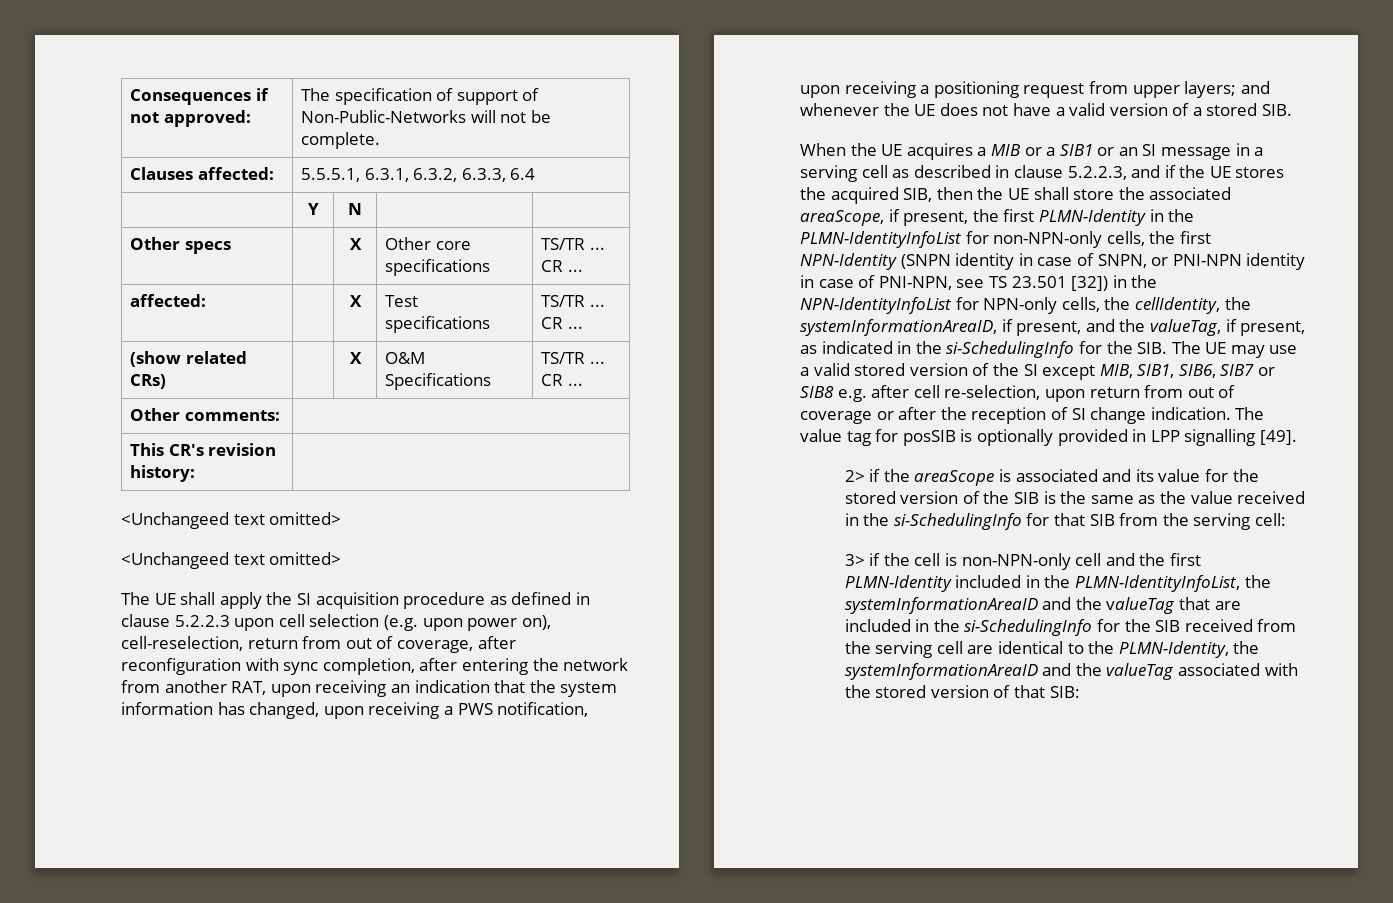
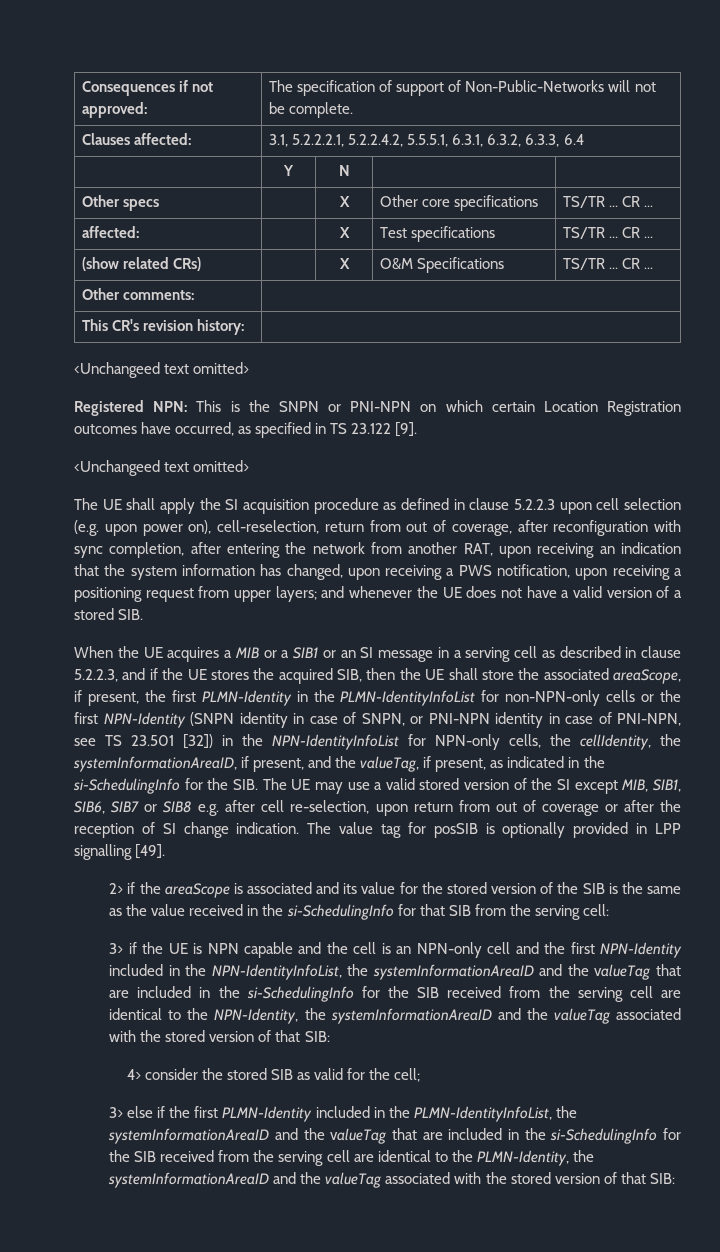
(274, 173) none -> [269,134,404,147] 3.1, 5.2.2.2.1, 5.2.2.4.2,
(342, 518) none -> [74,400,681,416] [74,422,418,438] // Registered NPN: This is the SNPN or PNI-NPN on which certain Location Registration outcomes have occurred, as specified in TS 23.122 [9].
[1106,231,1145,246] cells, -> [606,690,655,702] cells or
[914,553,1135,570] cell is non-NPN-only cell and -> [168,942,683,958] [109,964,681,980] [109,986,681,1002] [109,1008,681,1024] [109,1030,330,1042] [126,1068,421,1082] [109,1106,166,1118] UE is NPN capable and the cell is an NPN-only cell and the first NPN-Identity included in the NPN-IdentityInfoList, the systemInformationAreaID and the valueTag that are included in the si-SchedulingInfo for the SIB received from the serving cell are identical to the NPN-Identity, the systemInformationAreaID and the valueTag associated with the stored version of that SIB: // 4> consider the stored SIB as valid for the cell; // 3> else if

